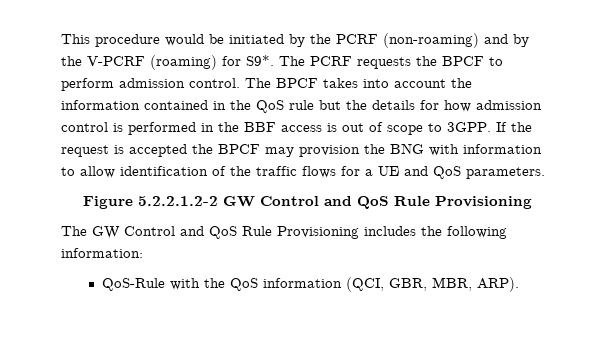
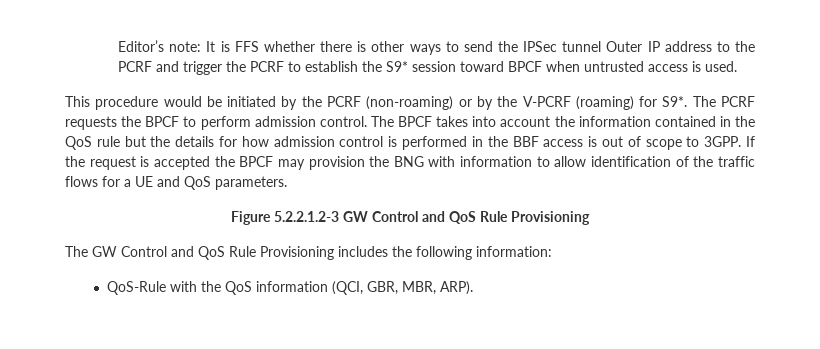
(61, 39) none -> [118,40,755,55] [118,61,738,75] Editor’s note: It is FFS whether there is other ways to send the IPSec tunnel Outer IP address to the PCRF and trigger the PCRF to establish the S9* session toward BPCF when untrusted access is used. //
[484,34,508,44] and -> [458,99,472,107] or
[138,196,218,206] 5.2.2.1.2-2 -> [274,211,339,222] 5.2.2.1.2-3

